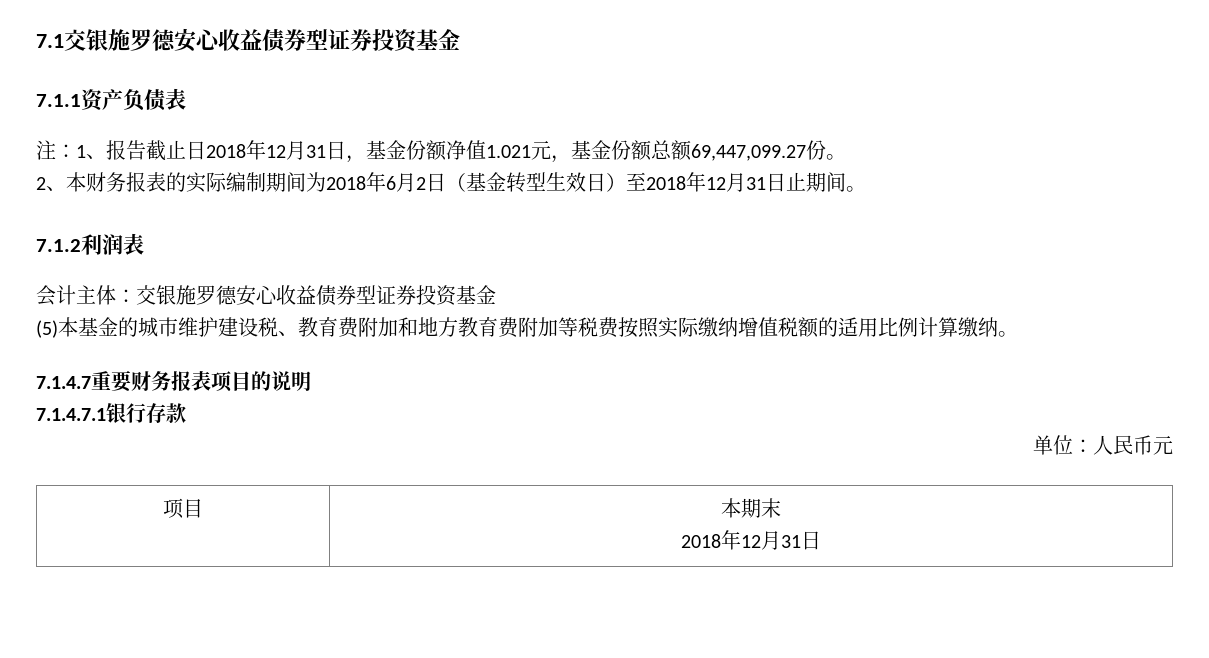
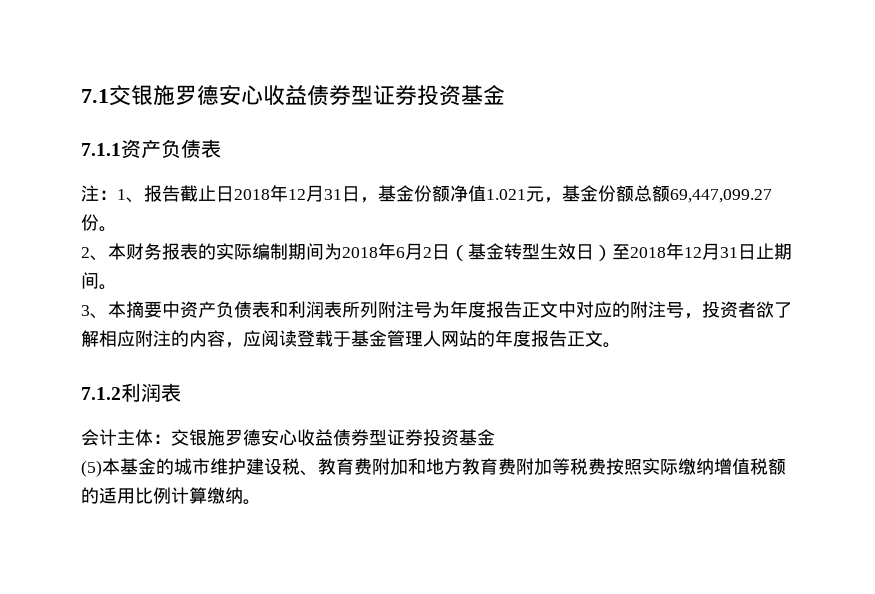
(866, 189) none -> [81,301,792,319] [81,330,621,348] // 3、本摘要中资产负债表和利润表所列附注号为年度报告正文中对应的附注号，投资者欲了解相应附注的内容，应阅读登载于基金管理人网站的年度报告正文。
[36,371,311,392] [36,403,186,423] [1033,435,1173,455] [163,498,203,519] [720,498,781,518] [680,530,821,550] // 7.1.4.7重要财务报表项目的说明 // 7.1.4.7.1银行存款 // 单位：人民币元 // 项目 | 本期末 // 2018年12月31日 -> (261, 502) none

